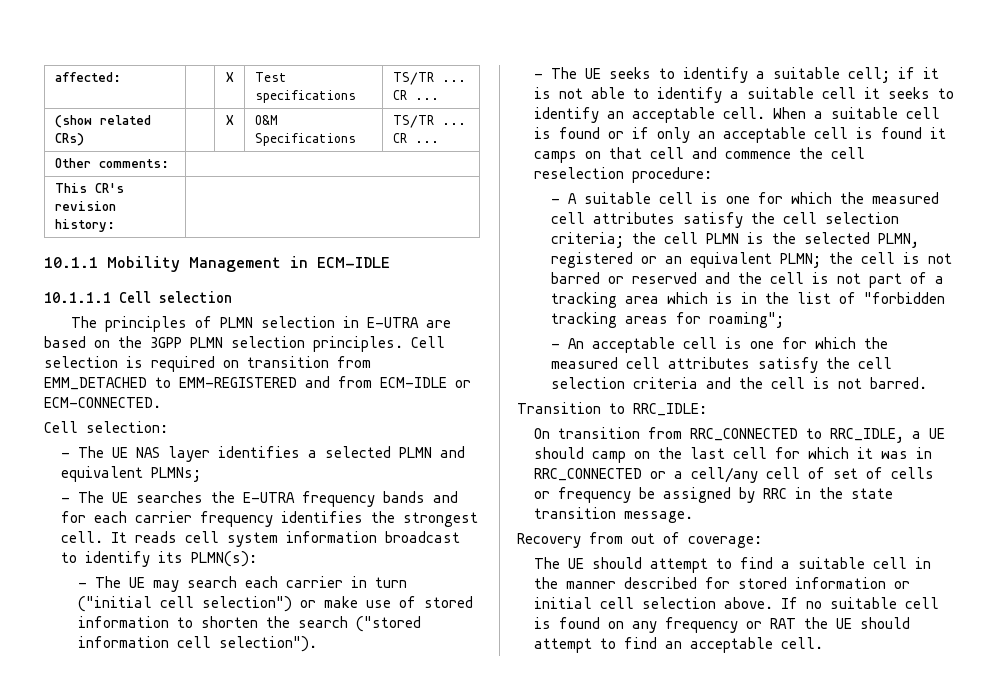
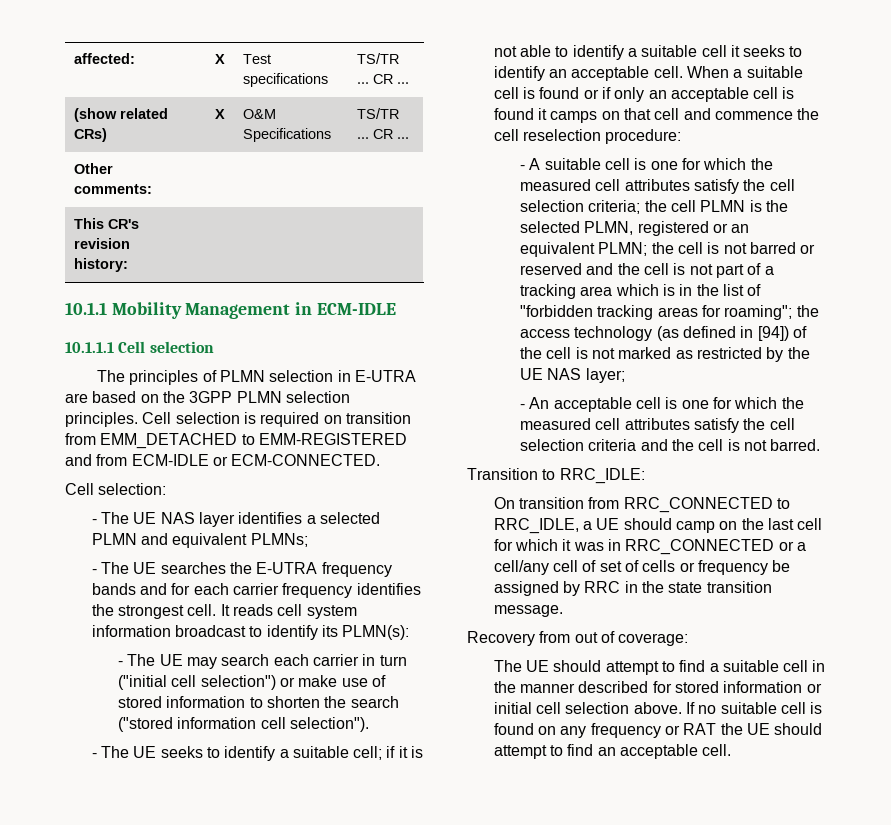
(784, 320) none -> [796,305,819,317] [520,326,808,341] [520,347,810,362] [520,368,625,383] the access technology (as defined in [94]) of the cell is not marked as restricted by the UE NAS layer;

